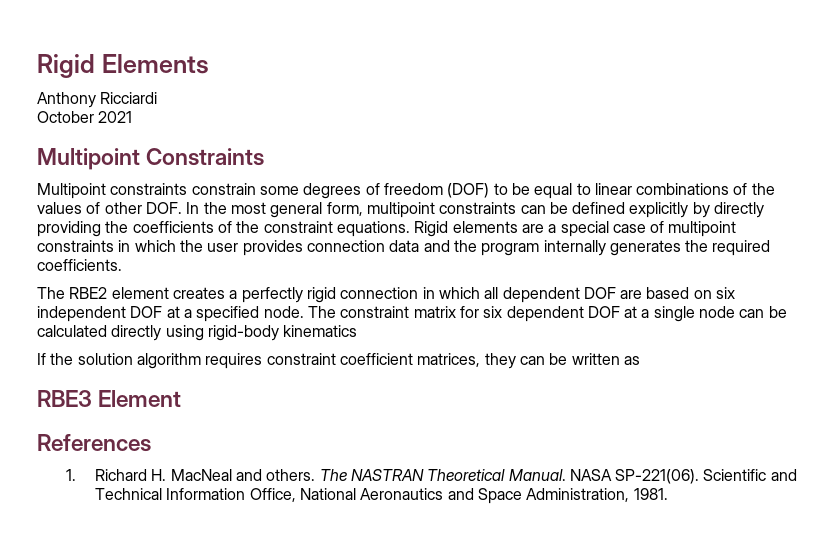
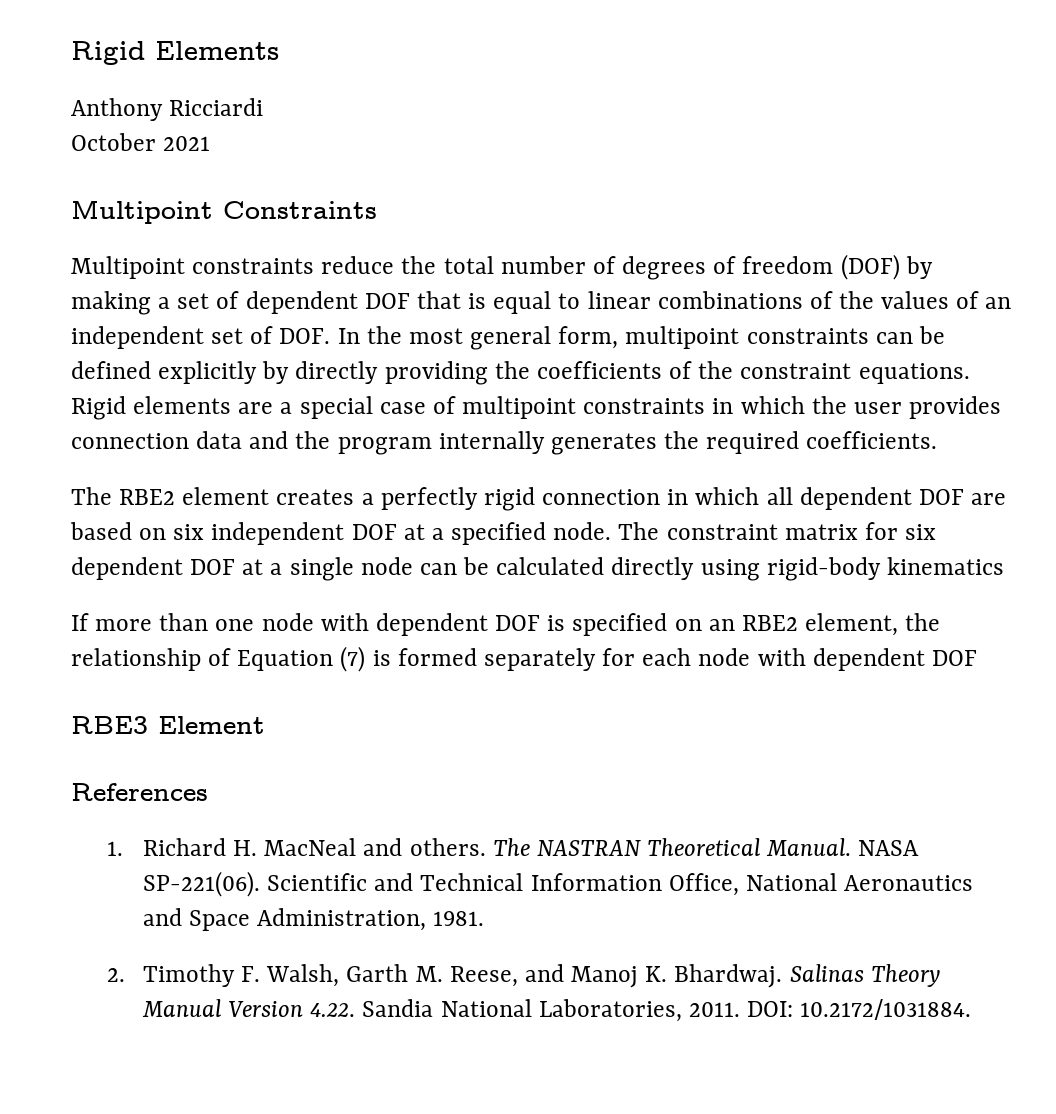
[191,183,530,199] constrain some degrees of freedom (DOF) to be -> [321,254,933,280] [71,291,487,315] reduce the total number of degrees of freedom (DOF) by making a set of dependent DOF that is
[104,202,142,214] other -> [985,297,1012,309] [71,326,274,349] an independent set of
[50,353,640,369] the solution algorithm requires constraint coefficient matrices, they can be written as -> [95,613,941,636] [71,646,977,672] more than one node with dependent DOF is specified on an RBE2 element, the relationship of Equation (7) is formed separately for each node with dependent DOF
(668, 494) none -> [106,964,940,988] [141,999,972,1022] // 2. Timothy F. Walsh, Garth M. Reese, and Manoj K. Bhardwaj. Salinas Theory Manual Version 4.22. Sandia National Laboratories, 2011. DOI: 10.2172/1031884.

